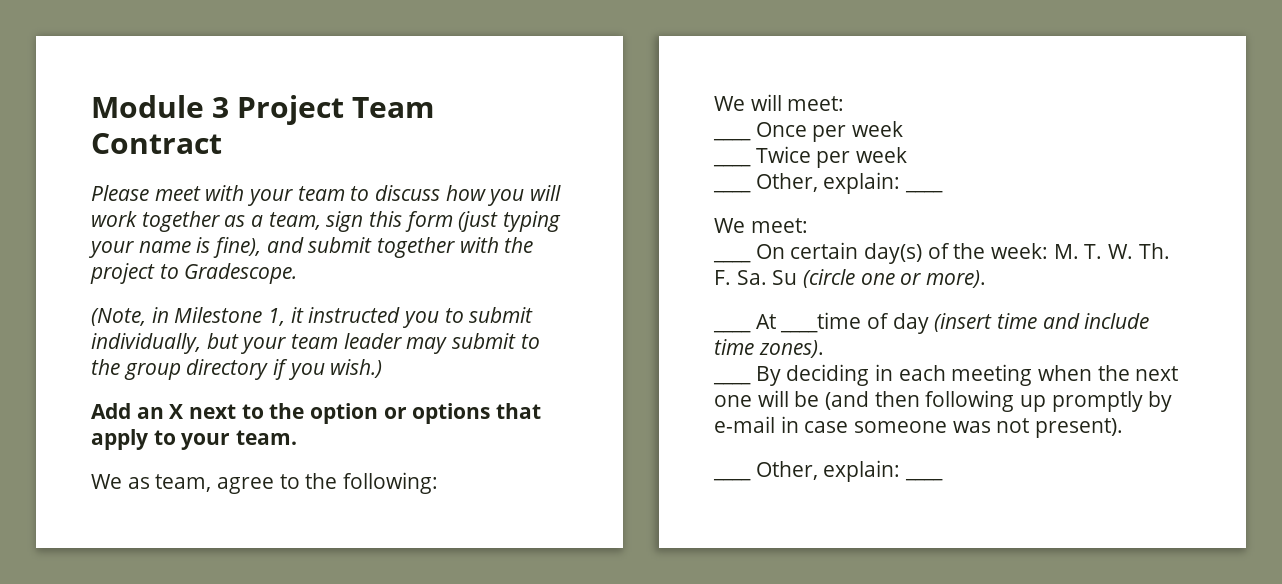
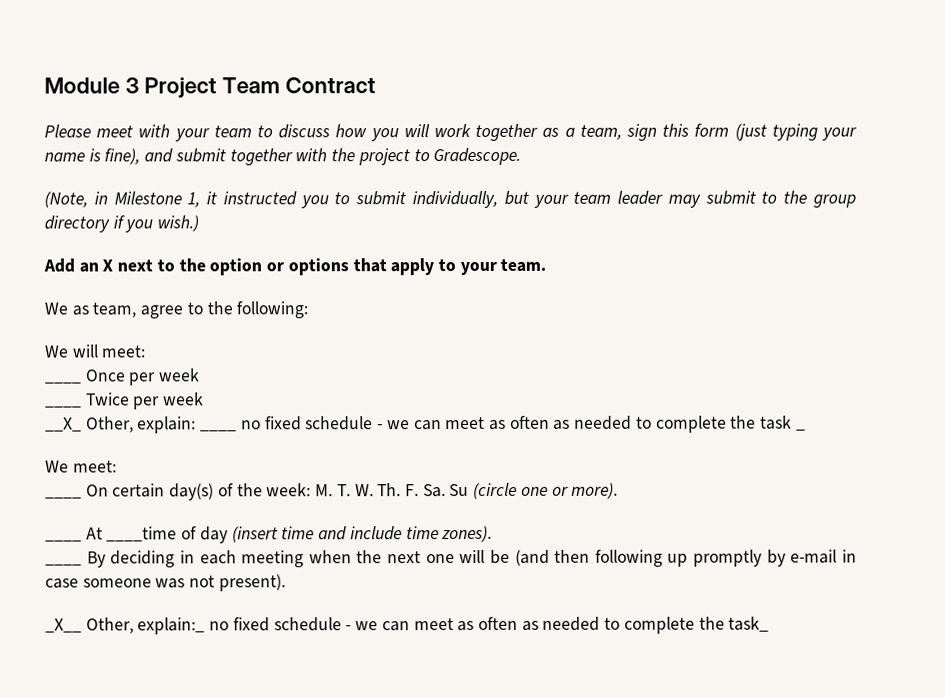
[713,172,944,194] ____ Other, explain: ____ -> [45,415,806,434] __X_ Other, explain: ____ no fixed schedule - we can meet as often as needed to complete the task _
[713,460,944,482] ____ Other, explain: ____ -> [45,616,770,635] _X__ Other, explain:_ no fixed schedule - we can meet as often as needed to complete the task_

